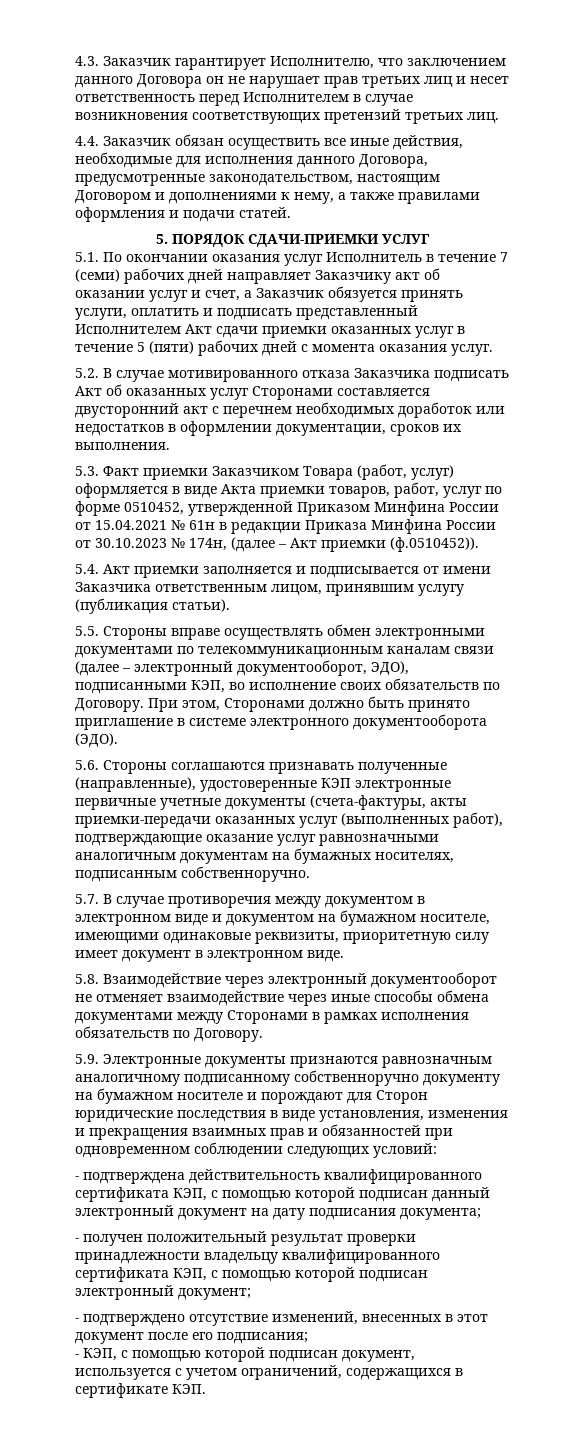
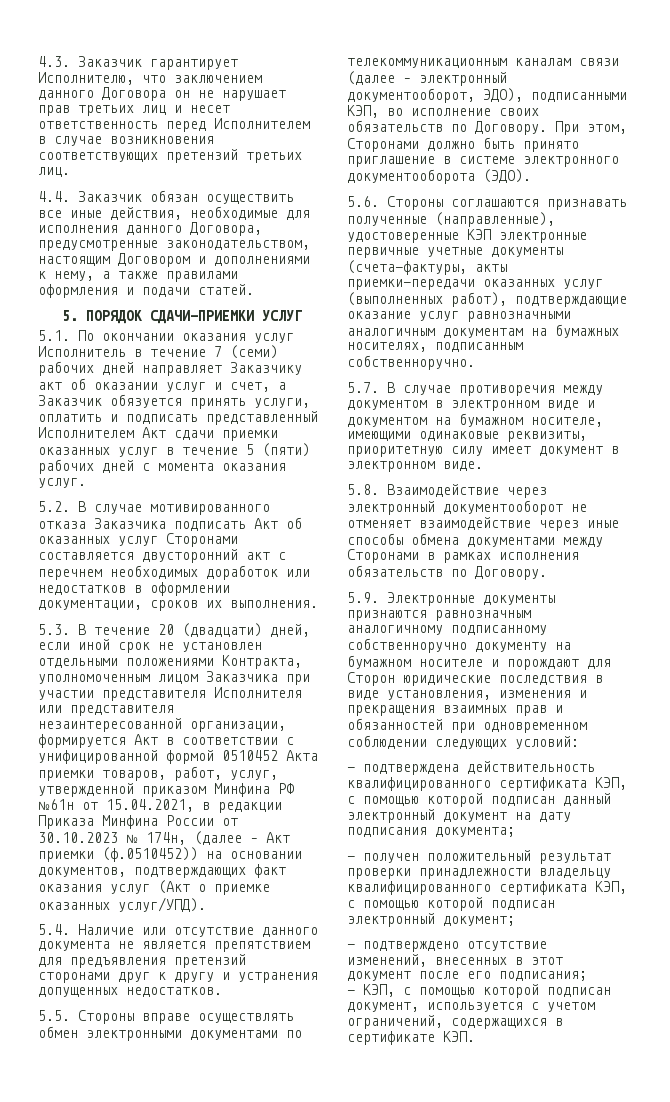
[103,464,454,480] [75,482,502,498] [75,501,499,516] [75,520,215,530] Факт приемки Заказчиком Товара (работ, услуг) оформляется в виде Акта приемки товаров, работ, услуг по форме 0510452, утвержденной Приказом Минфина России от 15.04.2021 № 61н -> [78,623,310,637] [38,639,262,653] [38,655,302,669] [38,671,310,685] [38,687,302,701] [38,705,174,716] [38,718,286,732] [38,734,294,748] [38,750,318,764] [38,766,278,781] [38,783,294,797] [38,799,194,812] В течение 20 (двадцати) дней, если иной срок не установлен отдельными положениями Контракта, уполномоченным лицом Заказчика при участии представителя Исполнителя или представителя незаинтересованной организации, формируется Акт в соответствии с унифицированной формой 0510452 Акта приемки товаров, работ, услуг, утвержденной приказом Минфина РФ №61н от 15.04.2021,
[390,537,479,552] [75,564,491,578] [75,582,464,596] [75,598,230,614] (ф.0510452)). // 5.4. Акт приемки заполняется и подписывается от имени Заказчика ответственным лицом, принявшим услугу (публикация статьи). -> [102,847,302,862] [38,864,286,878] [38,880,270,895] [38,897,206,912] [38,924,318,937] [38,941,310,952] [38,954,246,968] [38,972,318,983] [38,987,222,997] (ф.0510452)) на основании документов, подтверждающих факт оказания услуг (Акт о приемке оказанных услуг/УПД). // 5.4. Наличие или отсутствие данного документа не является препятствием для предъявления претензий сторонами друг к другу и устранения допущенных недостатков.

